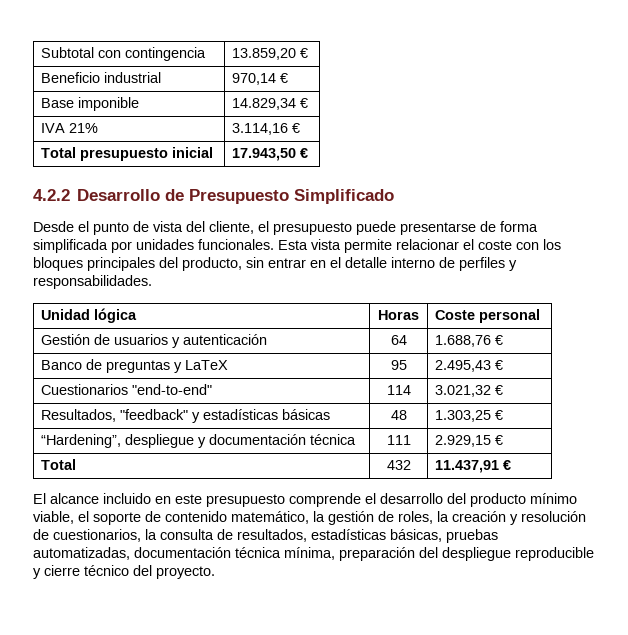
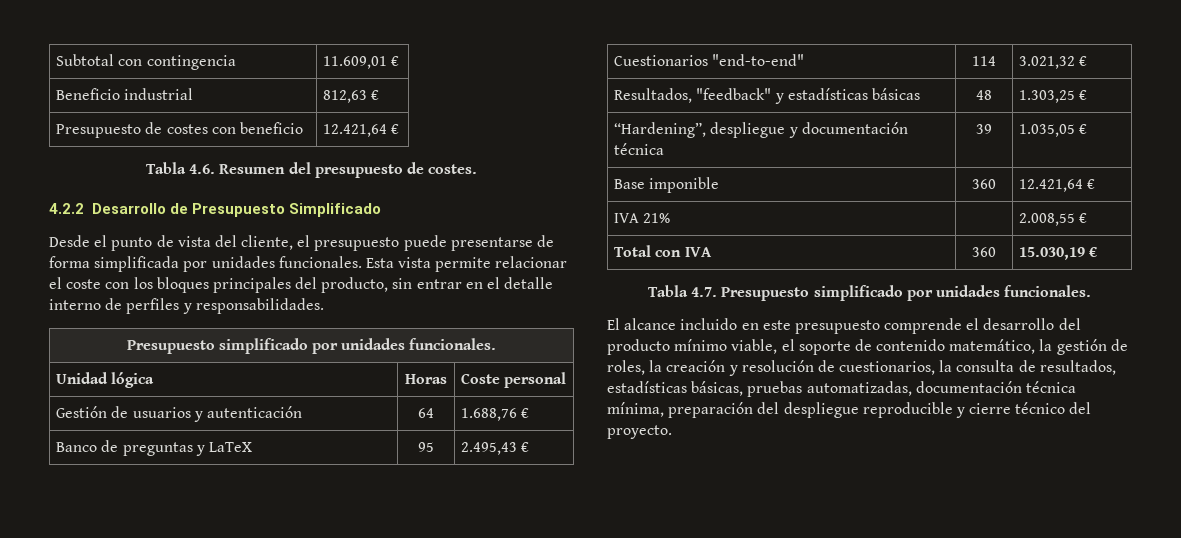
[232,48,297,60] 13.859,20 -> [323,56,388,69] 11.609,01
[232,73,289,85] [41,97,140,111] [232,98,309,110] [41,123,99,133] [232,123,301,135] [41,147,214,161] [232,148,309,161] 970,14 € // Base imponible | 14.829,34 € // IVA 21% | 3.114,16 € // Total presupuesto inicial | 17.943,50 € -> [323,90,380,103] [56,122,303,138] [323,124,400,137] [145,162,478,178] 812,63 € // Presupuesto de costes con beneficio | 12.421,64 € // Tabla 4.6. Resumen del presupuesto de costes.
(152, 282) none -> [126,338,497,354] // Presupuesto simplificado por unidades funcionales.
[386,435,411,445] [435,435,504,447] [41,459,77,470] [386,460,411,470] [435,460,512,473] 111 | 2.929,15 € // Total | 432 | 11.437,91 € -> [976,124,992,134] [1019,124,1088,137] [614,177,720,193] [972,179,996,189] [1019,179,1096,192] [614,213,671,223] [1019,213,1088,226] [614,245,712,257] [972,247,996,257] [1019,247,1098,260] [647,285,1092,301] 39 | 1.035,05 € // Base imponible | 360 | 12.421,64 € // IVA 21% | | 2.008,55 € // Total con IVA | 360 | 15.030,19 € // Tabla 4.7. Presupuesto simplificado por unidades funcionales.

